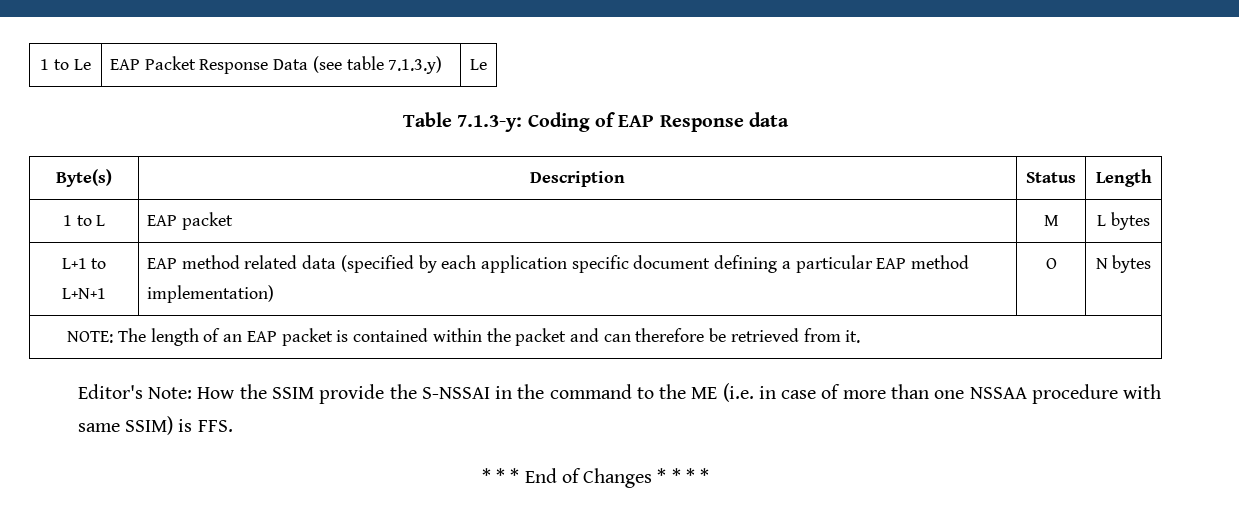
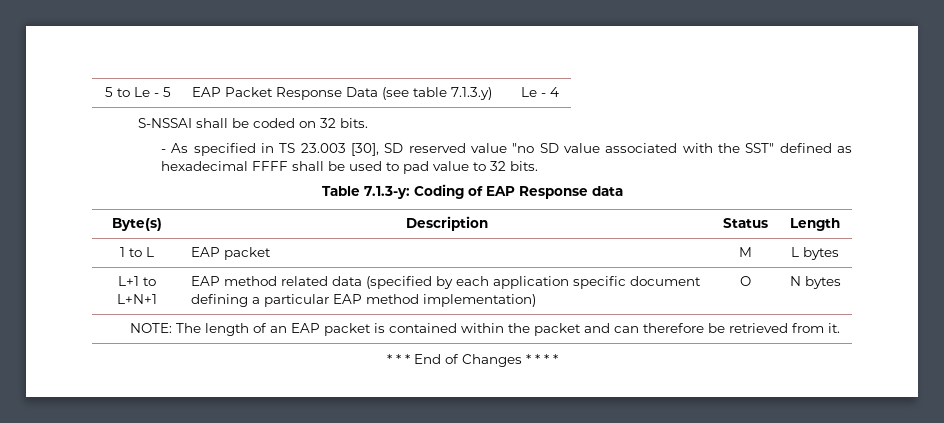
[40,59,50,70] 1 -> [104,87,113,97] 5
(91, 64) none -> [153,87,171,97] - 5
(487, 64) none -> [541,87,559,97] [137,118,368,128] [160,143,852,156] [160,161,538,174] - 4 // S-NSSAI shall be coded on 32 bits. // - As specified in TS 23.003 [30], SD reserved value "no SD value associated with the SST" defined as hexadecimal FFFF shall be used to pad value to 32 bits.
[77,383,1162,404] [77,416,233,435] // Editor's Note: How the SSIM provide the S-NSSAI in the command to the ME (i.e. in case of more than one NSSAA procedure with same SSIM) is FFS. -> (841, 328) none

